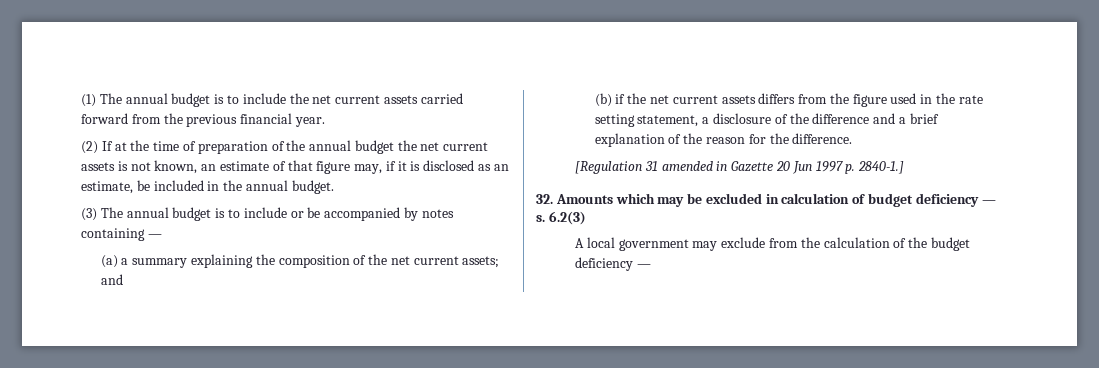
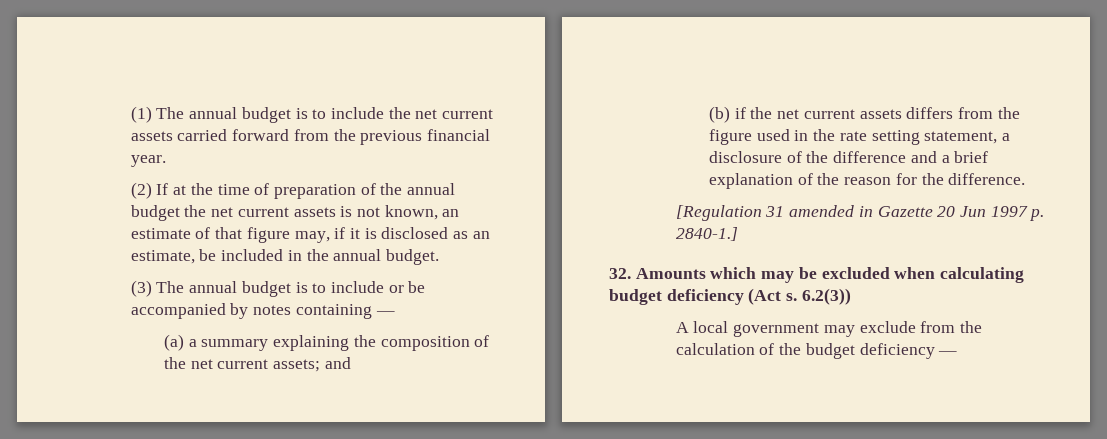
[765,193,996,207] [536,211,586,225] in calculation of budget deficiency — s. 6.2(3) -> [894,267,1025,283] [609,288,851,305] when calculating budget deficiency (Act s. 6.2(3))

